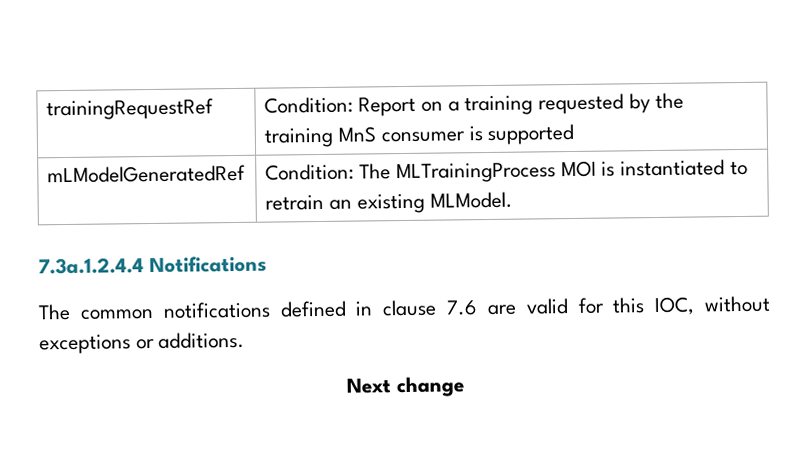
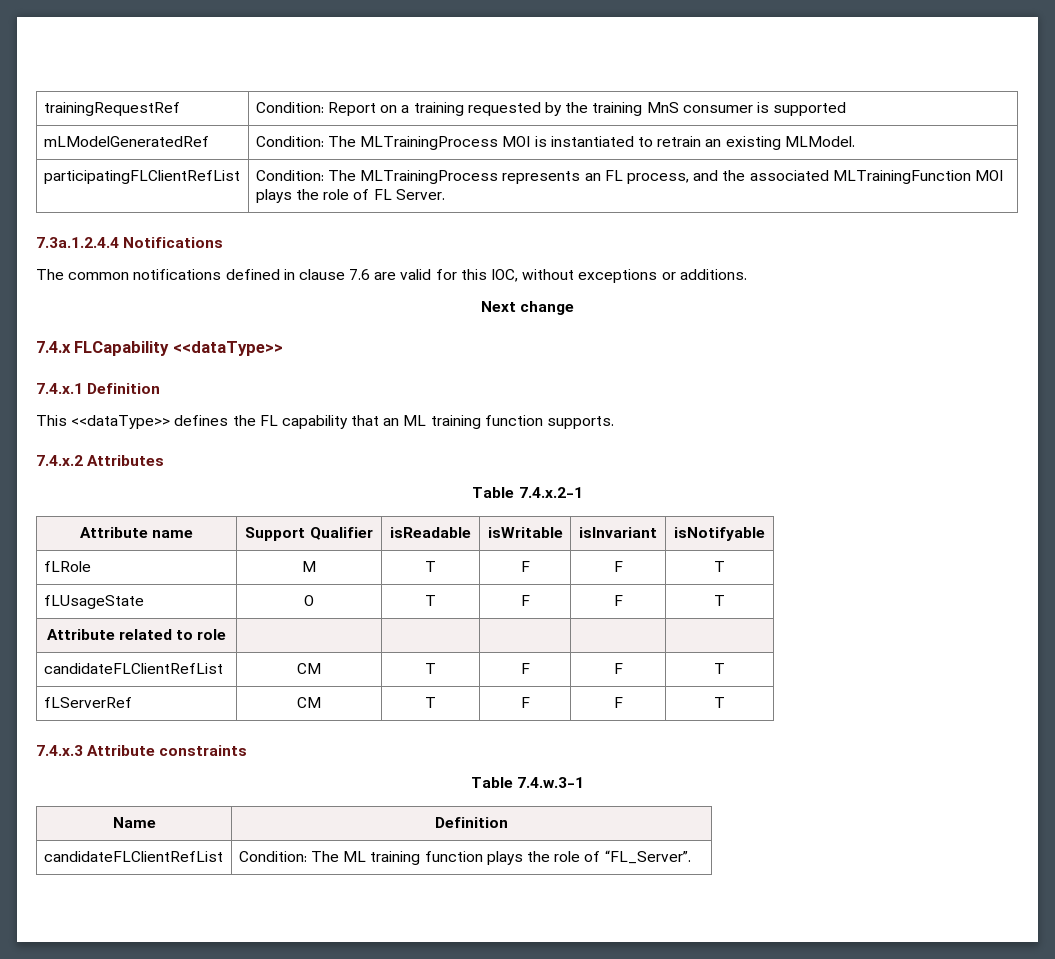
(513, 200) none -> [43,170,240,184] [255,170,1003,184] [255,189,445,203] // participatingFLClientRefList | Condition: The MLTrainingProcess represents an FL process, and the associated MLTrainingFunction MOI plays the role of FL Server.
(464, 387) none -> [36,341,283,356] [36,383,161,394] [36,415,615,429] [36,455,165,466] [472,487,583,498] [79,527,194,538] [245,527,373,541] [390,527,471,538] [487,527,563,538] [579,527,657,538] [674,527,765,541] [43,561,91,572] [302,561,316,572] [425,561,436,572] [520,561,530,572] [613,561,623,572] [714,561,725,572] [43,595,144,609] [304,595,314,606] [425,595,436,606] [520,595,530,606] [613,595,623,606] [714,595,725,606] [46,629,227,640] [43,663,223,674] [297,663,321,674] [425,663,436,674] [520,663,530,674] [613,663,623,674] [714,663,725,674] [43,697,132,708] [297,697,321,708] [425,697,436,708] [520,697,530,708] [613,697,623,708] [714,697,725,708] [36,745,248,756] [470,777,585,788] [112,817,156,828] [435,817,508,828] [43,851,223,862] [238,850,691,865] // 7.4.x FLCapability <<dataType>> // 7.4.x.1 Definition // This <<dataType>> defines the FL capability that an ML training function supports. // 7.4.x.2 Attributes // Table 7.4.x.2-1 // Attribute name | Support Qualifier | isReadable | isWritable | isInvariant | isNotifyable // fLRole | M | T | F | F | T // fLUsageState | O | T | F | F | T // Attribute related to role | | | | | // candidateFLClientRefList | CM | T | F | F | T // fLServerRef | CM | T | F | F | T // 7.4.x.3 Attribute constraints // Table 7.4.w.3-1 // Name | Definition // candidateFLClientRefList | Condition: The ML training function plays the role of “FL_Server”.

